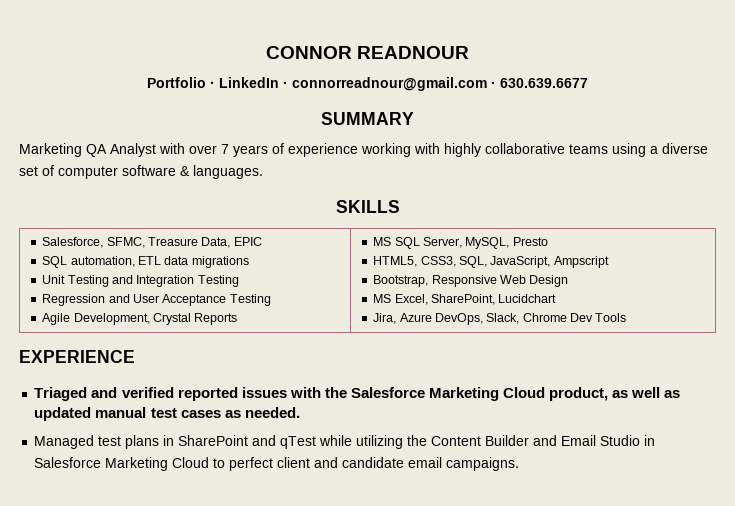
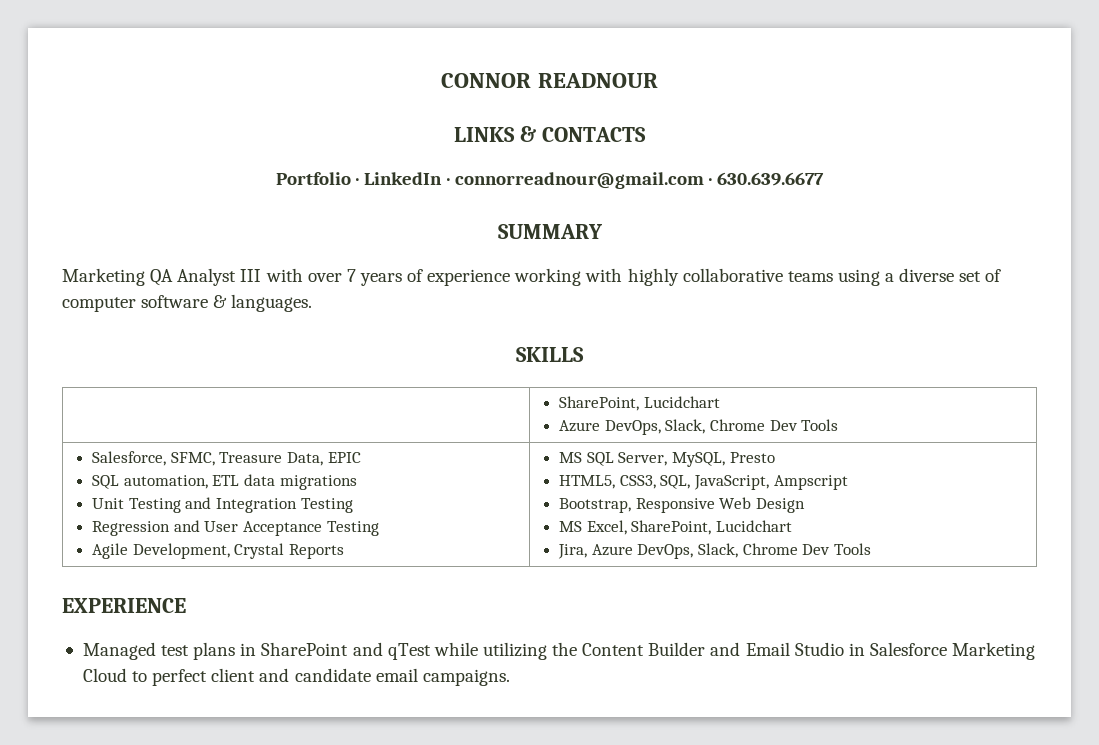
(470, 52) none -> [454,126,646,142] // LINKS & CONTACTS
(156, 150) none -> [240,269,262,282] III
(400, 206) none -> [559,396,720,411] [559,419,839,435] // | SharePoint, Lucidchart // Azure DevOps, Slack, Chrome Dev Tools
[34,387,681,401] [34,407,300,421] // Triaged and verified reported issues with the Salesforce Marketing Cloud product, as well as updated manual test cases as needed. -> (186, 605) none

